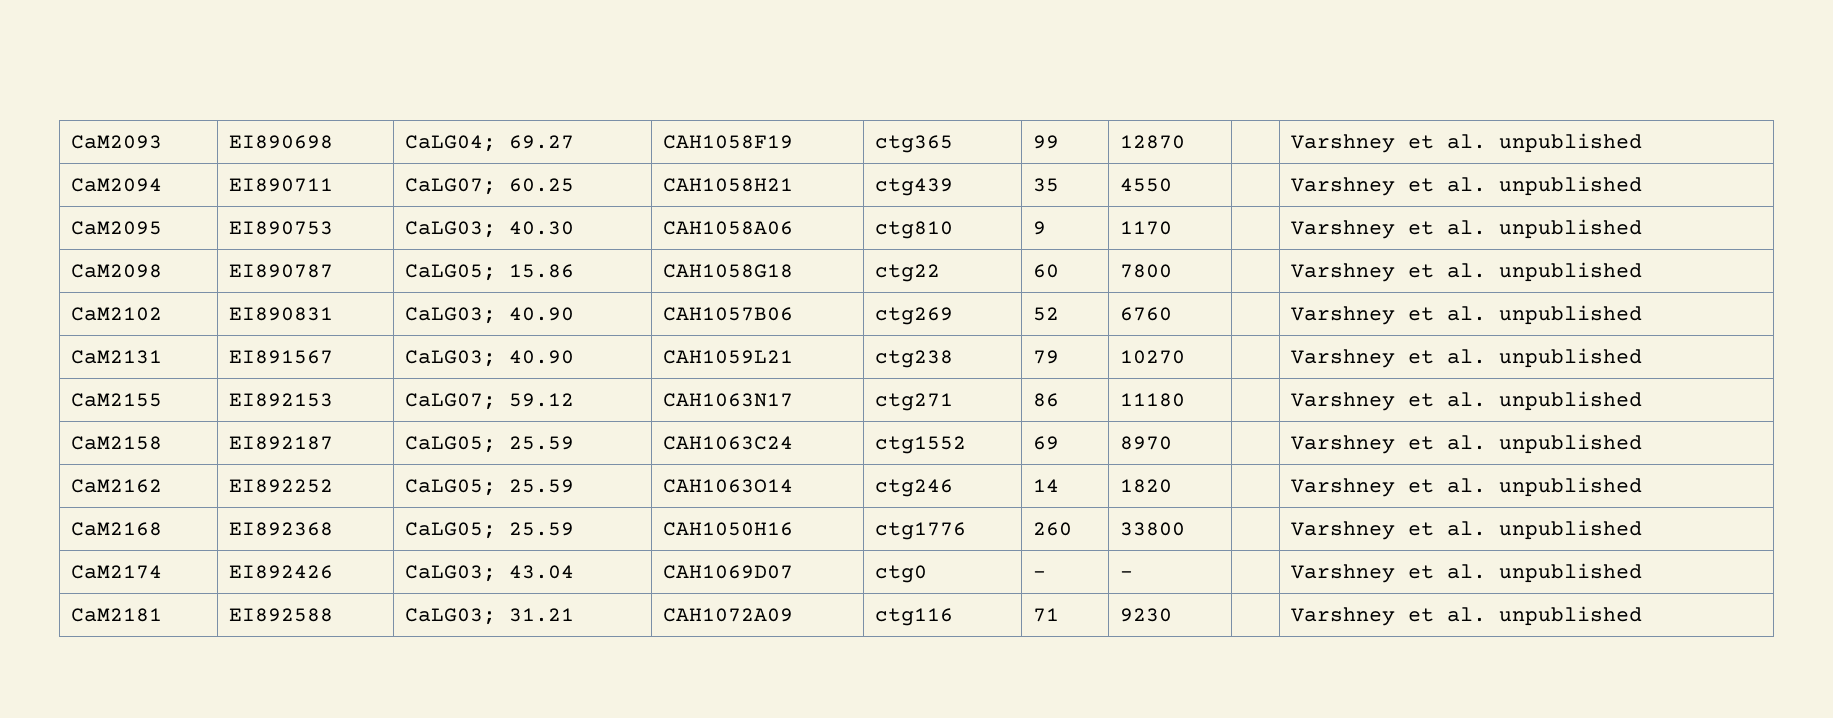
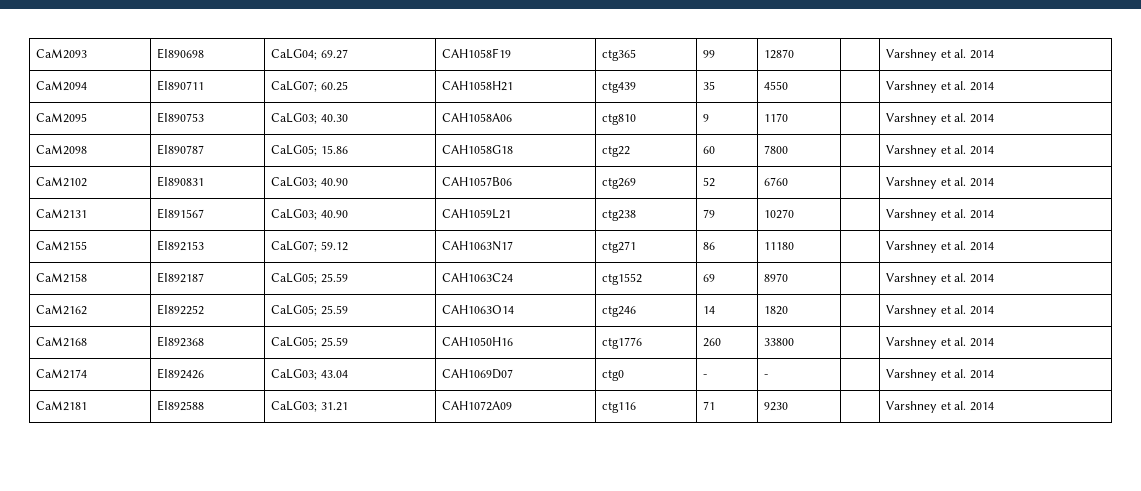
[1498,133,1642,153] unpublished -> [969,50,994,59] 2014
[1498,176,1642,196] unpublished -> [969,82,994,91] 2014
[1498,219,1642,239] unpublished -> [969,114,994,123] 2014
[1498,262,1642,282] unpublished -> [969,146,994,155] 2014
[1498,305,1642,325] unpublished -> [969,178,994,187] 2014
[1498,348,1642,368] unpublished -> [969,210,994,219] 2014
[1498,391,1642,411] unpublished -> [969,242,994,251] 2014
[1498,434,1642,454] unpublished -> [969,274,994,283] 2014
[1498,477,1642,497] unpublished -> [969,306,994,315] 2014
[1498,520,1642,540] unpublished -> [969,338,994,347] 2014
[1498,563,1642,583] unpublished -> [969,370,994,379] 2014
[1498,606,1642,626] unpublished -> [969,402,994,411] 2014

